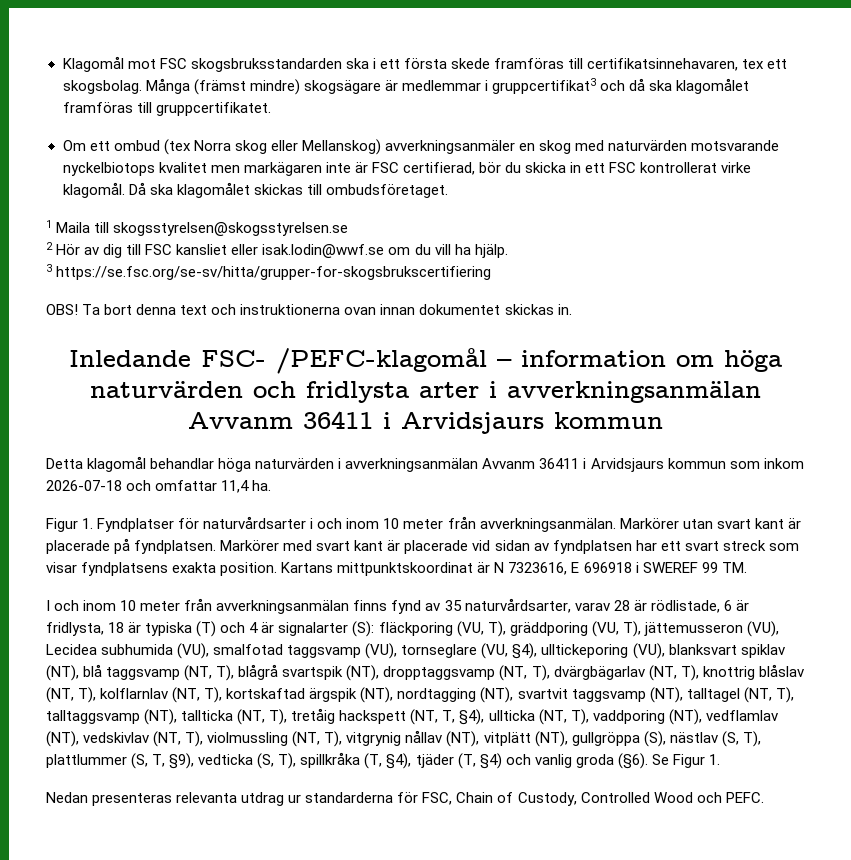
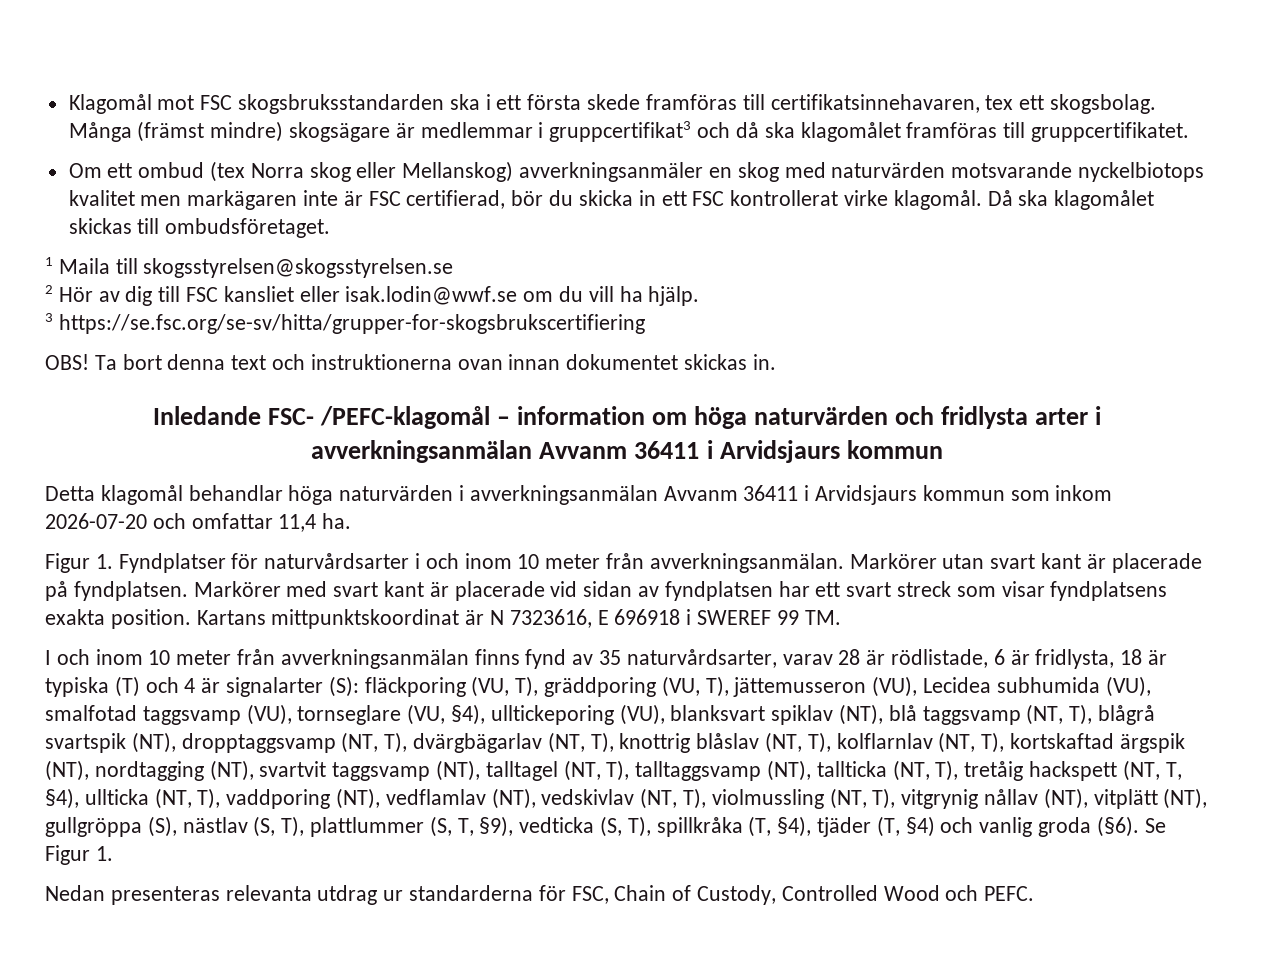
[46,480,122,491] 2026-07-18 -> [45,513,147,529] 2026-07-20

